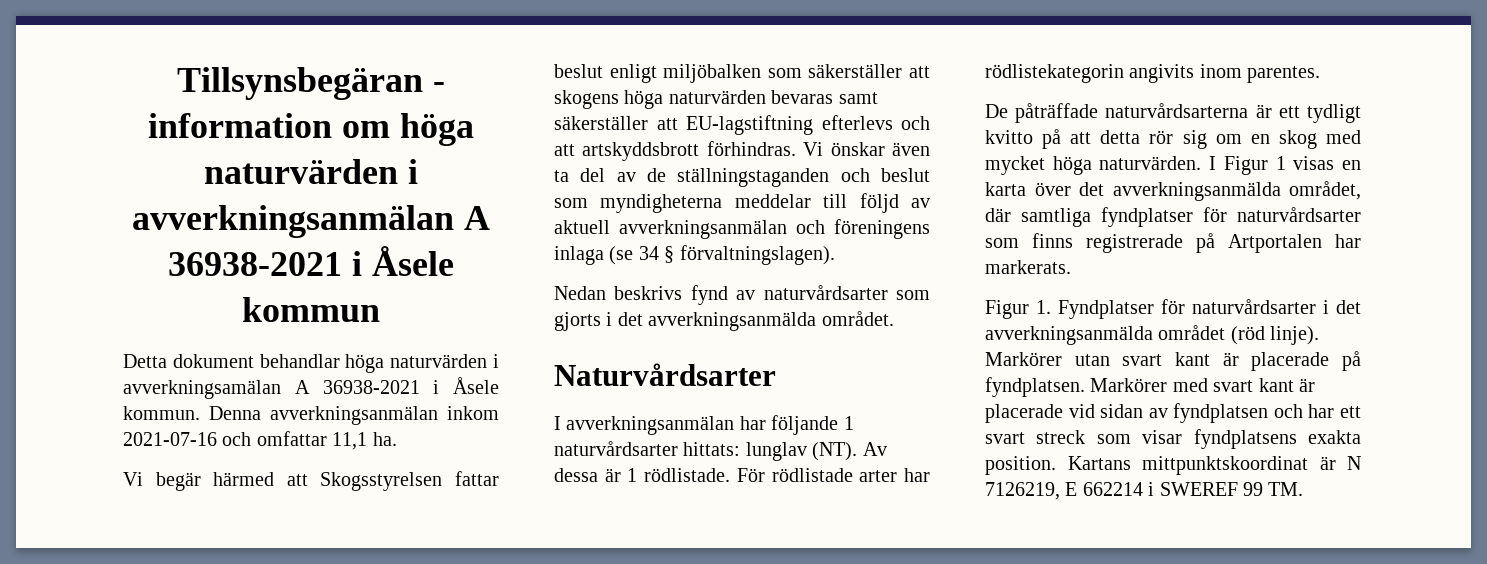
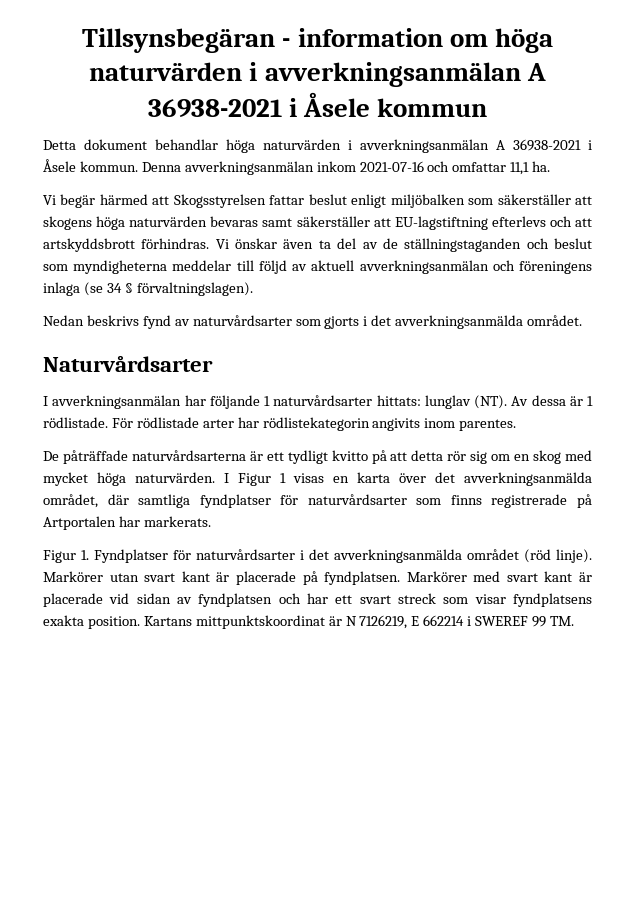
[123,380,281,399] avverkningsamälan -> [360,139,489,153] avverkningsanmälan

